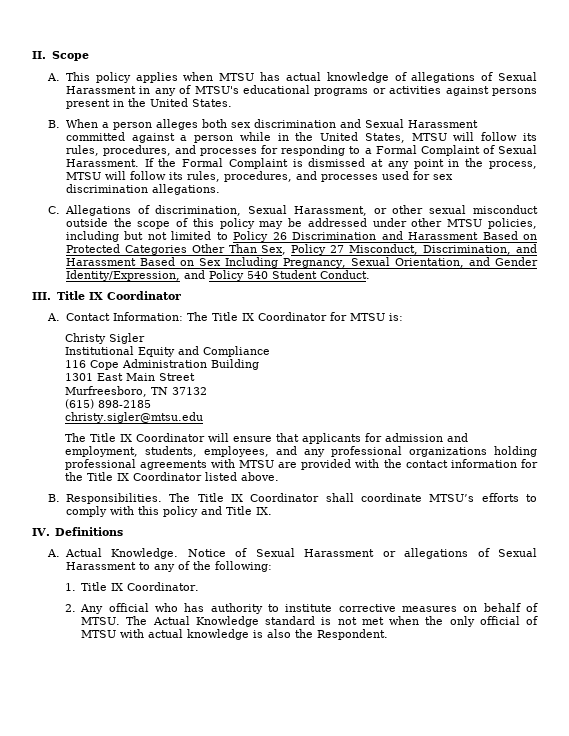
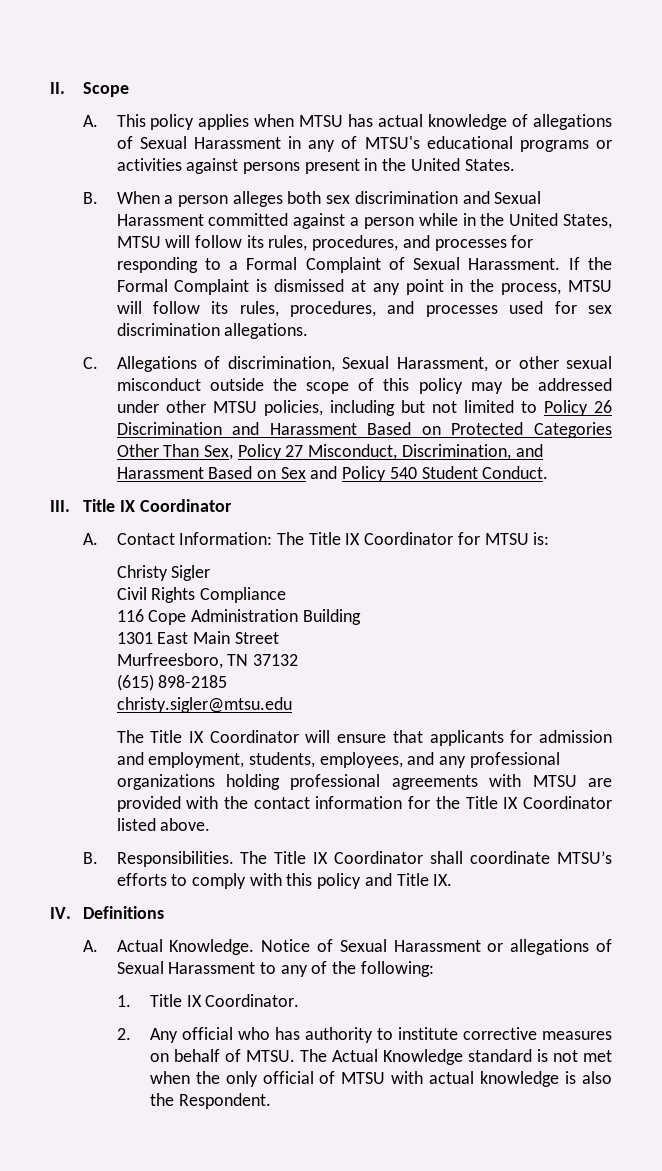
[224,257,538,268] [65,270,180,281] Including Pregnancy, Sexual Orientation, and Gender Identity/Expression, -> (306, 473) none
[64,346,199,357] Institutional Equity and -> [116,587,196,603] Civil Rights

